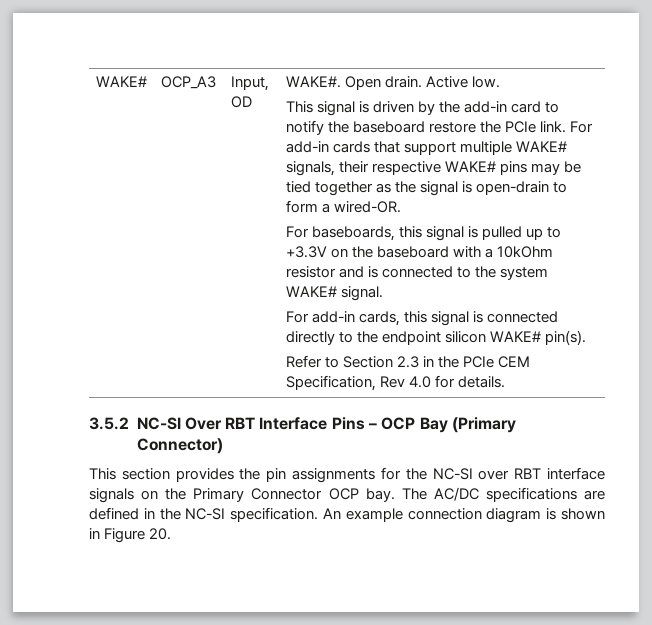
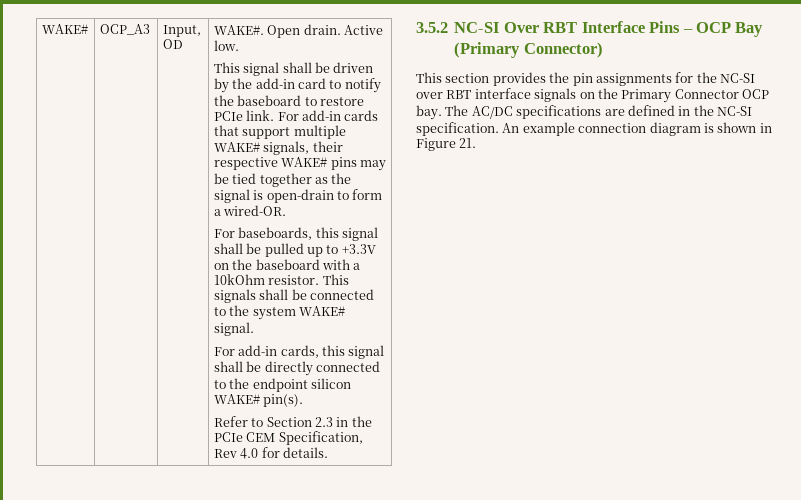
[359,101,370,113] is -> [282,62,330,73] shall be
[429,121,502,133] restore the -> [304,97,364,106] to restore
[468,226,479,238] is -> [213,243,262,254] shall be
[285,266,379,278] resistor and is -> [268,274,349,285] [213,289,307,303] resistor. This signals shall be
[473,311,559,323] [285,331,335,345] is connected directly -> [213,361,380,376] shall be directly connected
[149,528,172,540] 20. -> [459,138,477,148] 21.

